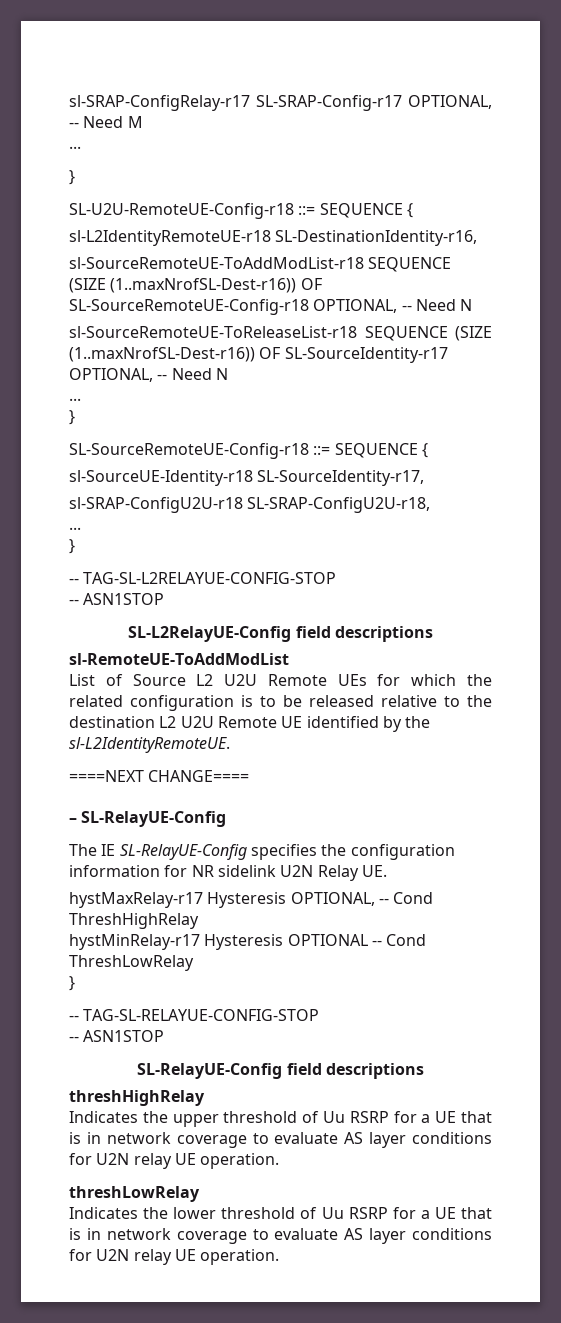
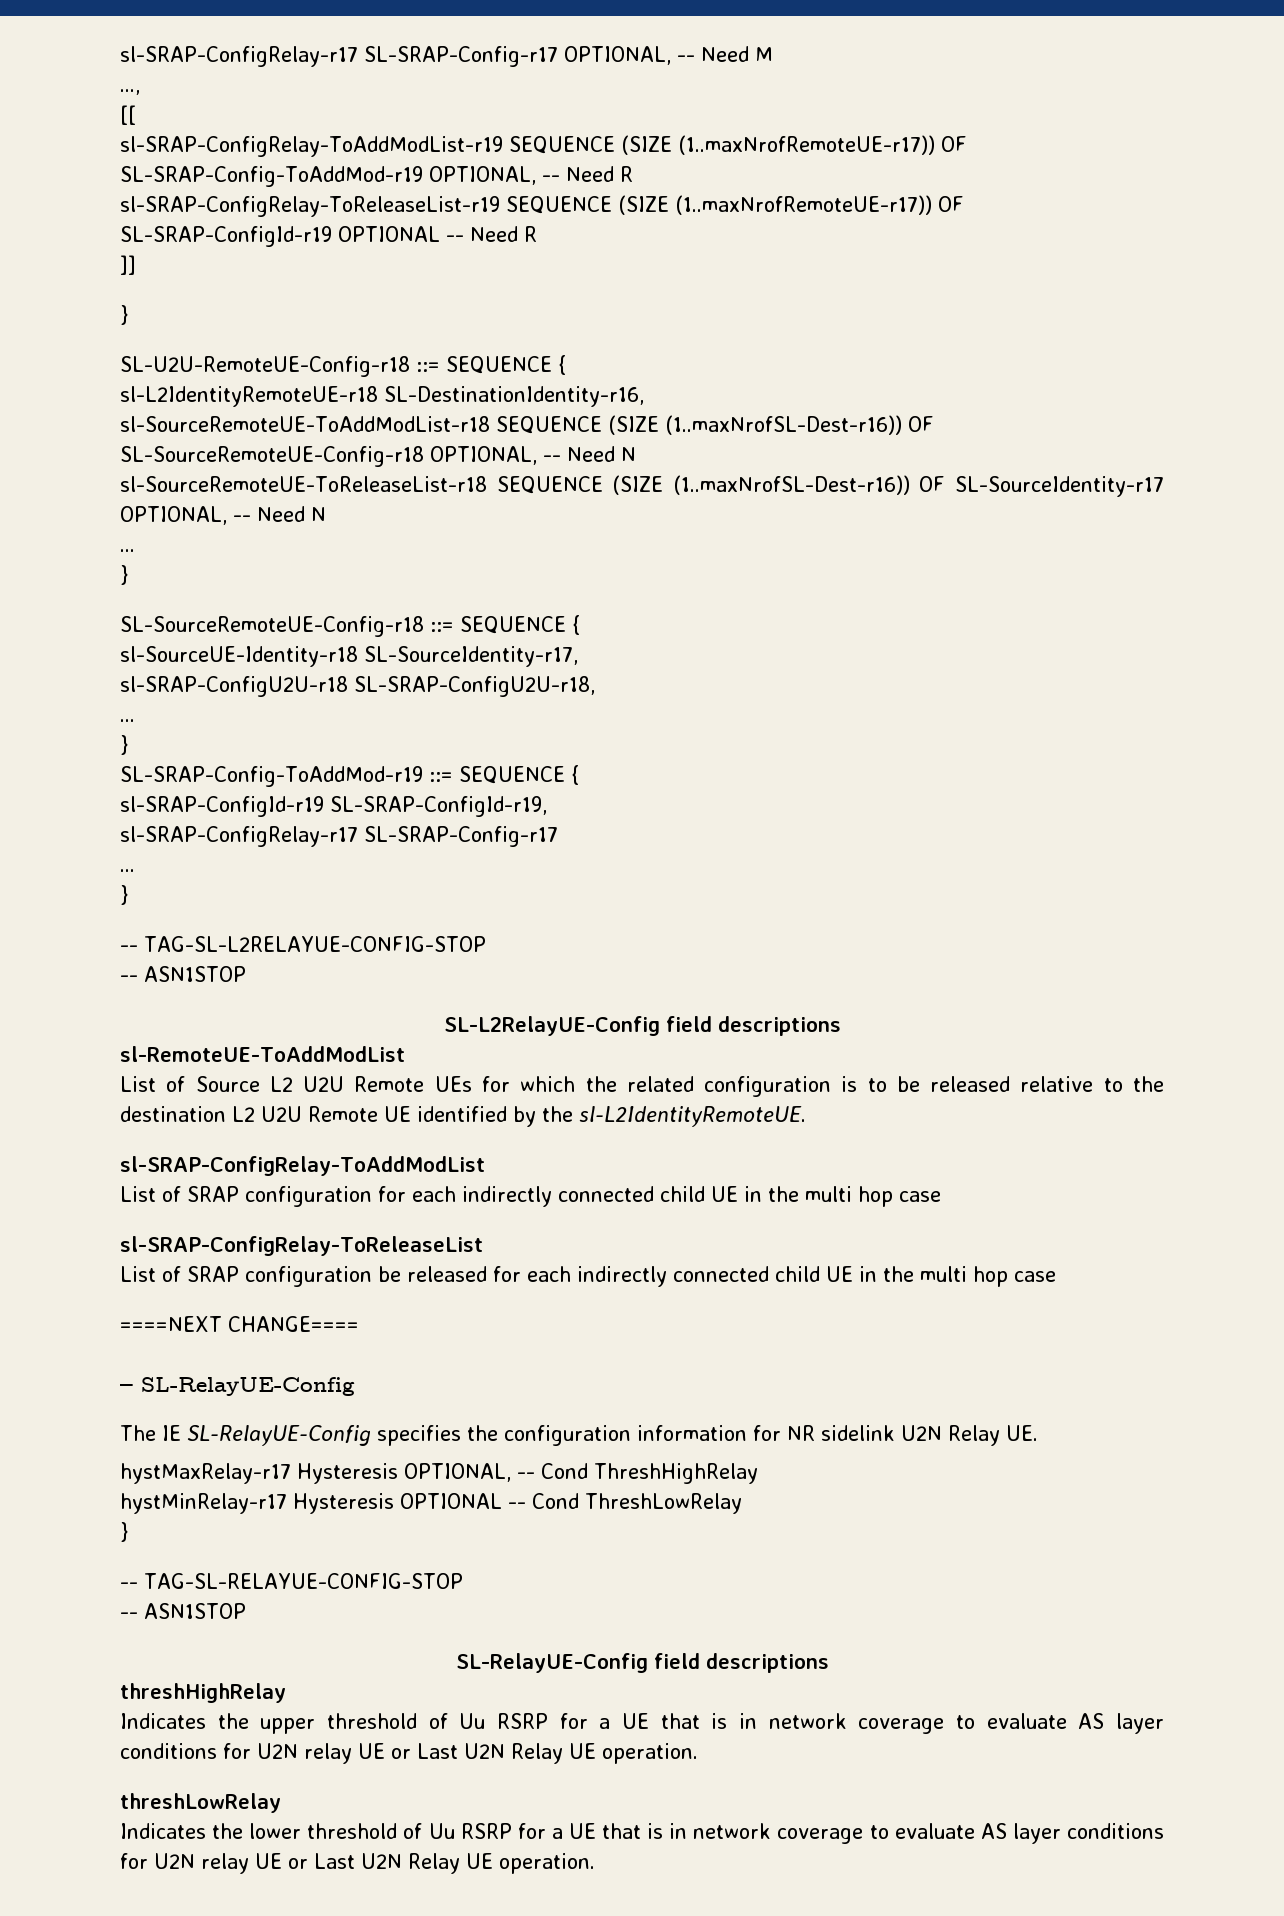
[69,146,81,149] ... -> [120,89,140,95] [120,105,136,125] [120,135,967,157] [120,166,633,187] [120,195,964,217] [120,226,537,247] [120,255,136,275] ..., // [[ // sl-SRAP-ConfigRelay-ToAddModList-r19 SEQUENCE (SIZE (1..maxNrofRemoteUE-r17)) OF SL-SRAP-Config-ToAddMod-r19 OPTIONAL, -- Need R // sl-SRAP-ConfigRelay-ToReleaseList-r19 SEQUENCE (SIZE (1..maxNrofRemoteUE-r17)) OF SL-SRAP-ConfigId-r19 OPTIONAL -- Need R // ]]
(75, 546) none -> [120,765,579,787] [120,796,547,817] [120,826,558,847] [120,869,135,872] [120,885,129,905] // SL-SRAP-Config-ToAddMod-r19 ::= SEQUENCE { // sl-SRAP-ConfigId-r19 SL-SRAP-ConfigId-r19, // sl-SRAP-ConfigRelay-r17 SL-SRAP-Config-r17 // ... // }
(230, 745) none -> [120,1156,485,1176] [120,1186,941,1207] [120,1236,483,1256] [120,1266,1056,1287] // sl-SRAP-ConfigRelay-ToAddModList // List of SRAP configuration for each indirectly connected child UE in the multi hop case // sl-SRAP-ConfigRelay-ToReleaseList // List of SRAP configuration be released for each indirectly connected child UE in the multi hop case
(196, 1159) none -> [391,1743,596,1764] or Last U2N Relay UE
(196, 1255) none -> [288,1853,493,1874] or Last U2N Relay UE

